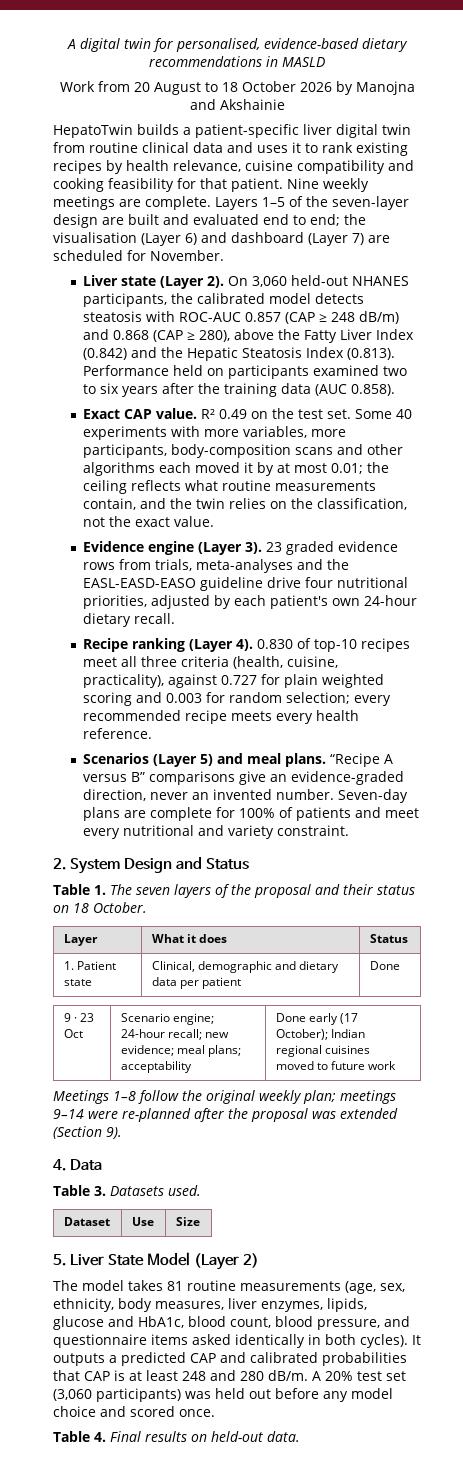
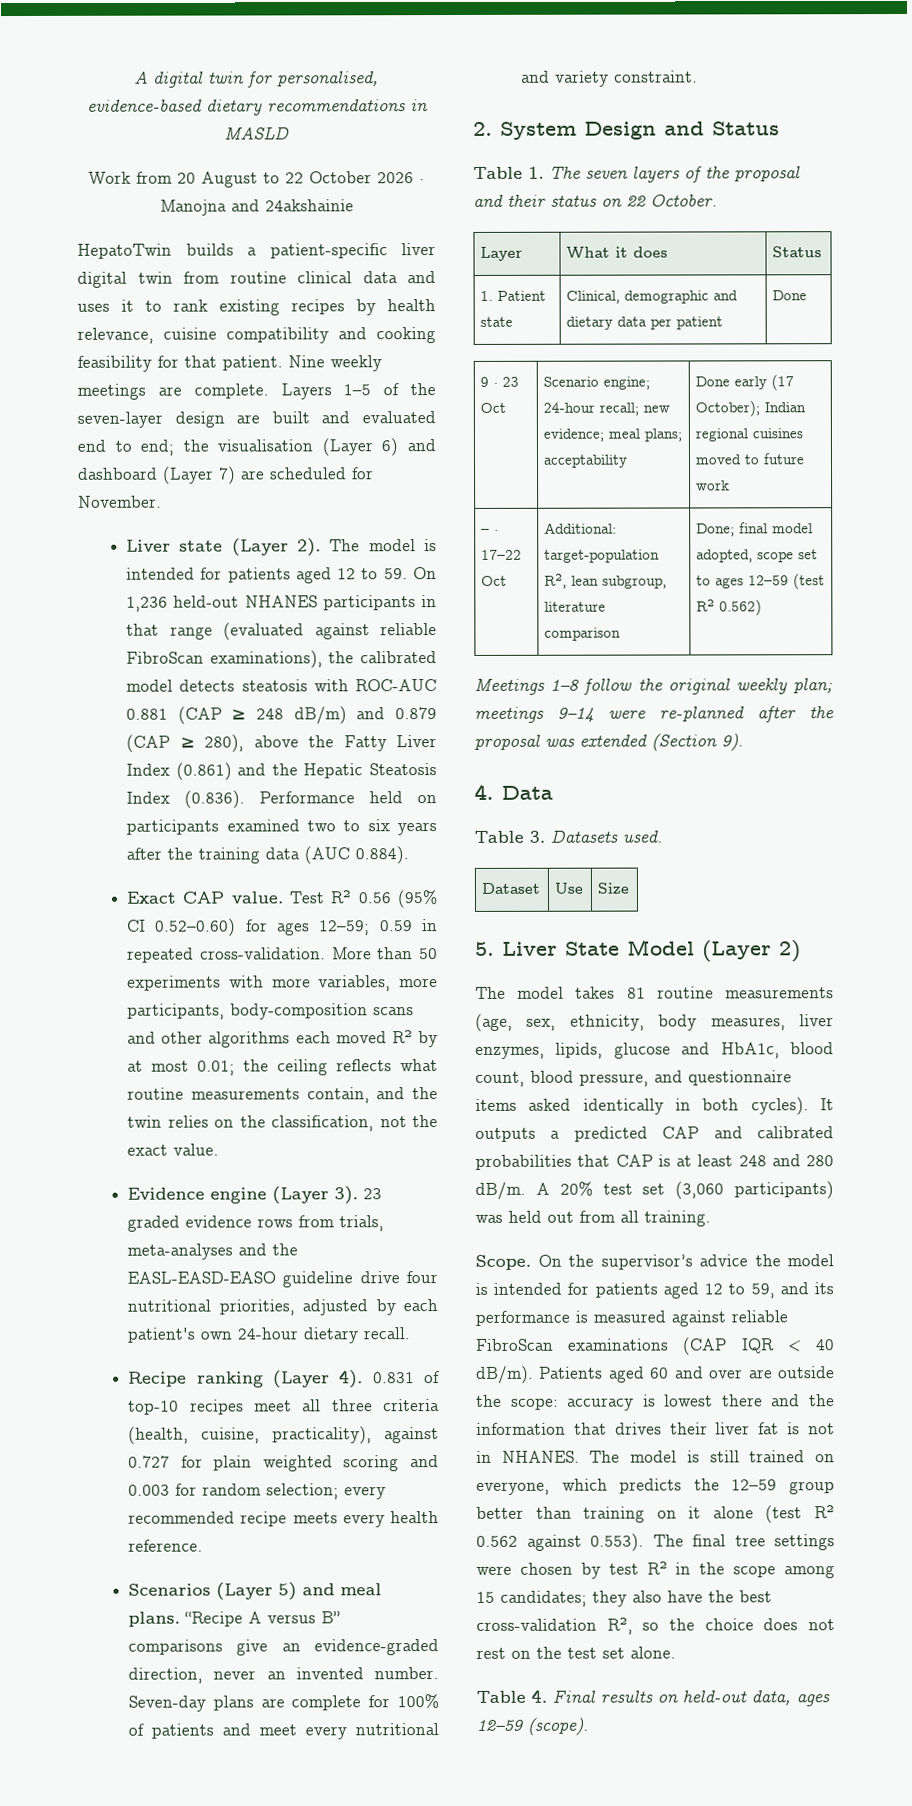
[221,82,238,92] 18 -> [285,172,304,184] 22
[335,81,353,95] by -> [419,179,425,184] ·
[219,99,285,110] Akshainie -> [264,199,354,212] 24akshainie
[228,275,410,287] [83,293,168,307] On 3,060 held-out NHANES participants, -> [329,539,437,552] [126,567,438,584] [126,595,437,612] [126,622,437,641] [126,650,323,669] The model is intended for patients aged 12 to 59. On 1,236 held-out NHANES participants in that range (evaluated against reliable FibroScan examinations),
[245,312,282,322] 0.857 -> [126,708,169,720] 0.881
[113,330,150,340] 0.868 -> [395,707,437,720] 0.879
[83,348,128,360] (0.842) -> [175,762,232,781] (0.861)
[347,348,396,360] (0.813). -> [184,790,246,809] (0.836).
[351,384,396,396] 0.858). -> [355,846,410,865] 0.884).
[201,408,413,419] R² 0.49 on the test set. Some 40 -> [289,890,438,909] [127,918,438,937] [127,947,438,963] Test R² 0.56 (95% CI 0.52–0.60) for ages 12–59; 0.59 in repeated cross-validation. More than 50
[244,462,254,473] it -> [391,1030,413,1044] R²
[257,639,294,649] 0.830 -> [372,1372,415,1384] 0.831
[73,903,89,913] 18 -> [626,195,646,207] 22
(397, 1065) none -> [481,528,500,534] [481,549,523,560] [481,575,508,586] [544,522,618,534] [544,549,661,563] [544,573,668,589] [544,601,607,612] [544,627,622,641] [696,522,814,537] [696,549,819,563] [696,573,826,590] [696,599,763,616] // – · 17–22 Oct | Additional: target-population R², lean subgroup, literature comparison | Done; final model adopted, scope set to ages 12–59 (test R² 0.562)
[275,1388,393,1402] [53,1406,215,1417] before any model choice and scored once. -> [579,1210,711,1227] [475,1254,834,1270] [475,1282,834,1299] [475,1310,788,1327] [475,1337,835,1356] [476,1365,835,1384] [476,1394,835,1411] [476,1422,835,1435] [476,1450,835,1463] [476,1478,835,1495] [476,1505,835,1524] [476,1533,835,1552] [476,1561,835,1579] [476,1590,772,1607] [476,1617,835,1635] [476,1646,676,1659] from all training. // Scope. On the supervisor’s advice the model is intended for patients aged 12 to 59, and its performance is measured against reliable FibroScan examinations (CAP IQR < 40 dB/m). Patients aged 60 and over are outside the scope: accuracy is lowest there and the information that drives their liver fat is not in NHANES. The model is still trained on everyone, which predicts the 12–59 group better than training on it alone (test R² 0.562 against 0.553). The final tree settings were chosen by test R² in the scope among 15 candidates; they also have the best cross-validation R², so the choice does not rest on the test set alone.
[266,1431,300,1442] data. -> [751,1690,830,1707] [476,1717,589,1736] data, ages 12–59 (scope).

